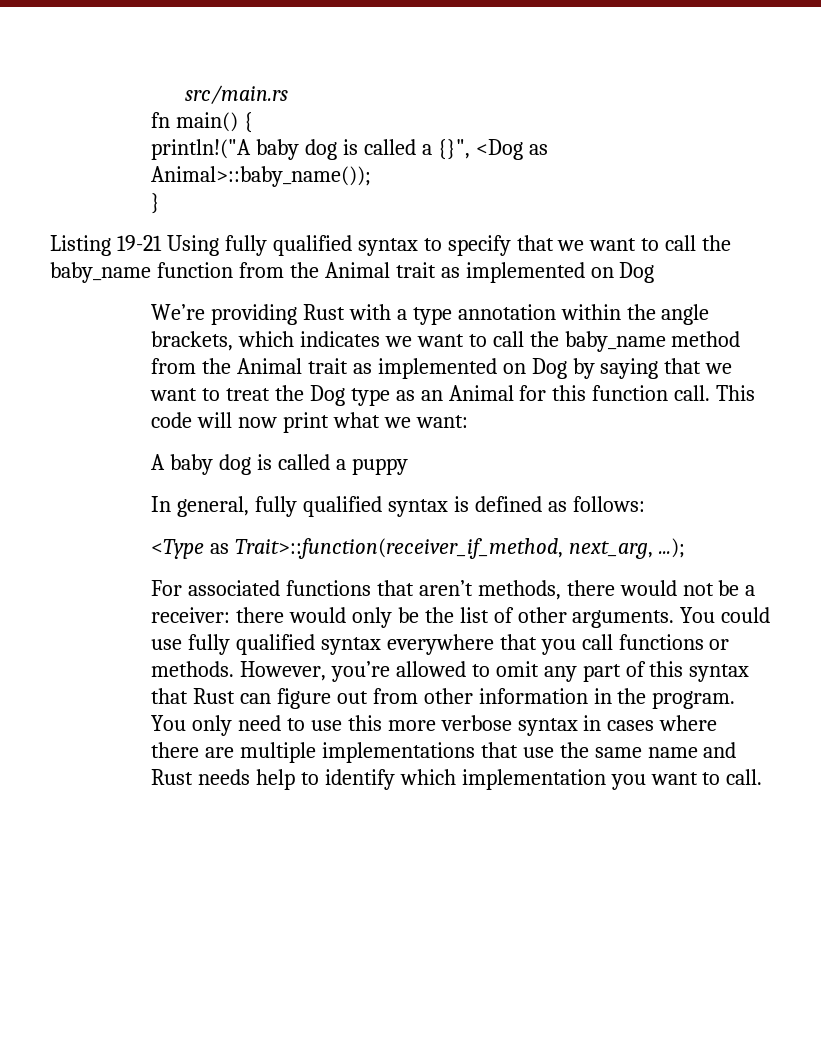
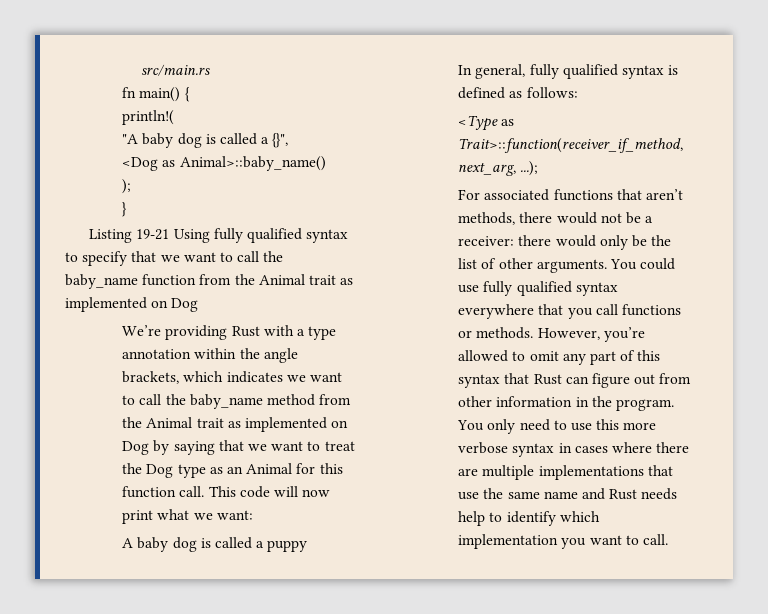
[150,139,251,160] println!("A -> [122,110,175,125] [122,134,139,144] println!( // "A
(470, 149) none -> (289, 140) //
[150,166,371,187] Animal>::baby_name()); -> [179,156,326,171] [122,179,132,194] Animal>::baby_name() // );

